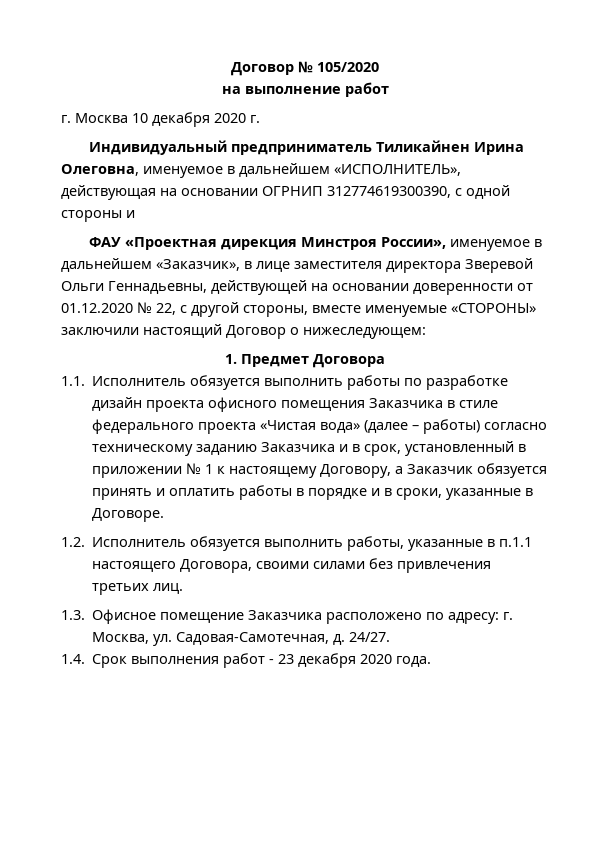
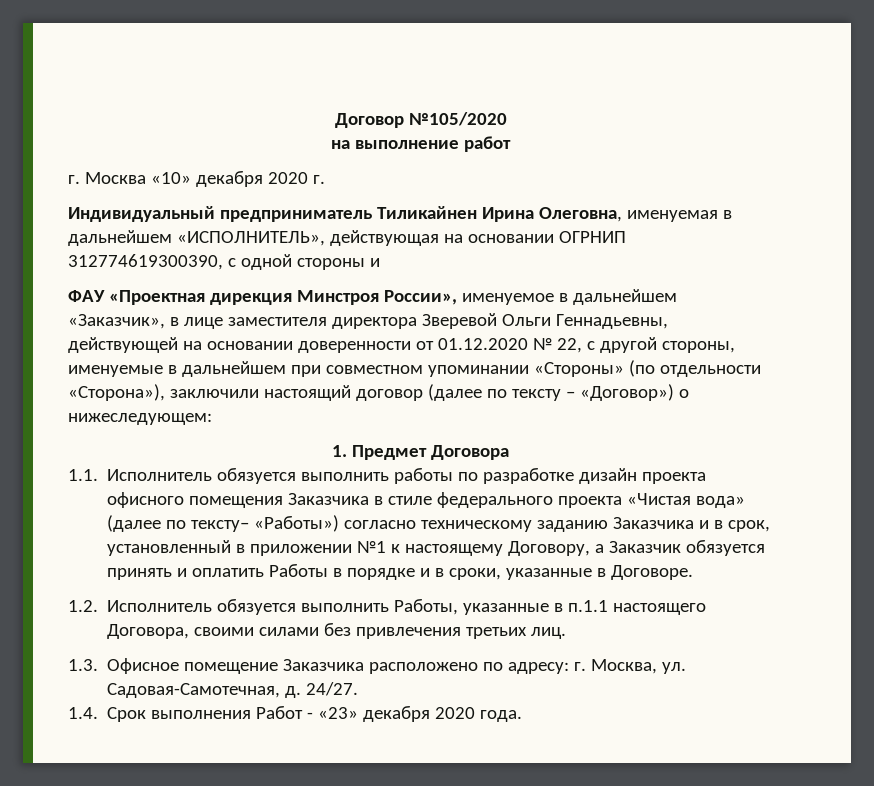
[231,61,379,76] Договор № 105/2020 -> [334,112,507,128] Договор №105/2020
[132,113,148,123] 10 -> [150,172,191,184] «10»
[143,166,223,178] именуемое -> [626,210,718,222] именуемая
[312,303,536,317] [61,324,286,339] вместе именуемые «СТОРОНЫ» заключили настоящий Договор -> [68,360,761,377] [68,384,674,401] именуемые в дальнейшем при совместном упоминании «Стороны» (по отдельности «Сторона»), заключили настоящий договор (далее по тексту – «Договор»)
[412,419,481,434] – работы) -> [166,515,340,532] по тексту– «Работы»)
[186,463,214,474] № 1 -> [357,541,387,553] №1
[239,485,293,500] работы -> [269,564,329,577] Работы
[347,536,405,551] работы, -> [394,599,459,615] Работы,
[223,653,295,668] работ - 23 -> [256,706,359,719] Работ - «23»

